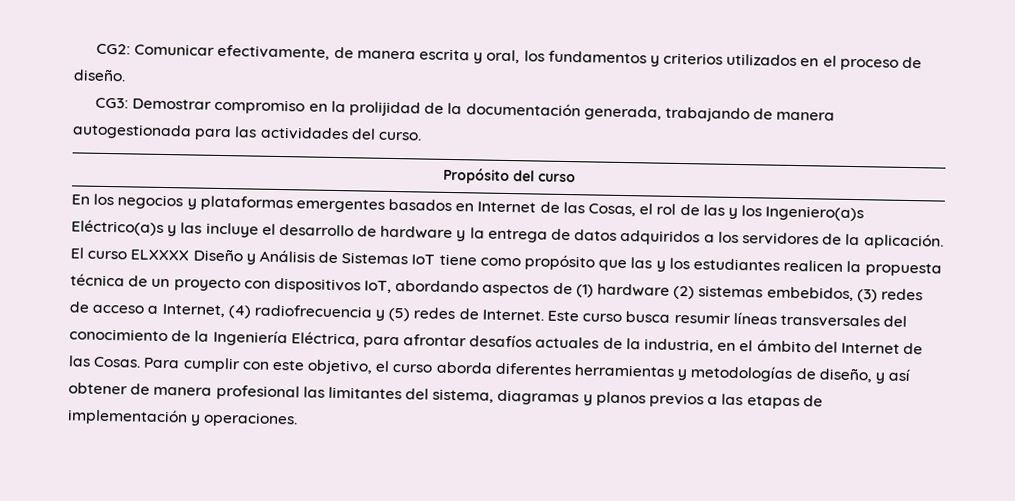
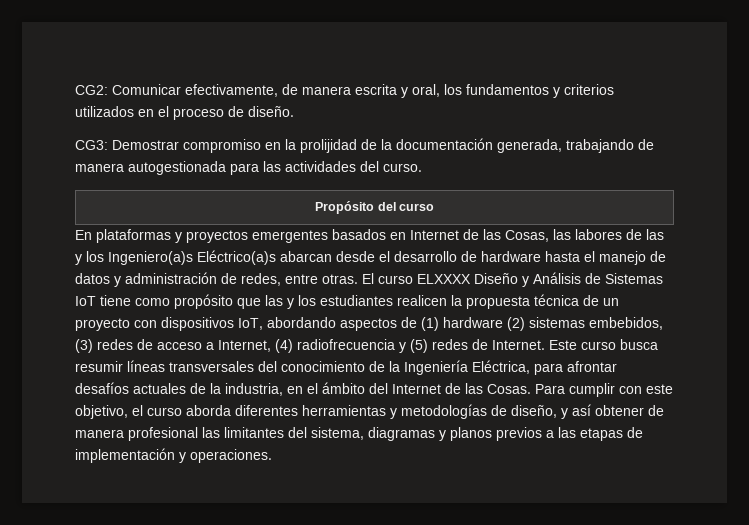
[93,193,293,212] los negocios y plataformas -> [96,229,248,243] plataformas y proyectos
[639,203,677,215] el rol -> [553,229,622,240] las labores
[167,222,259,238] y las incluye -> [280,251,375,262] abarcan desde
[456,227,944,250] y la entrega de datos adquiridos a los servidores de la aplicación. -> [545,251,666,265] [75,272,358,287] hasta el manejo de datos y administración de redes, entre otras.

